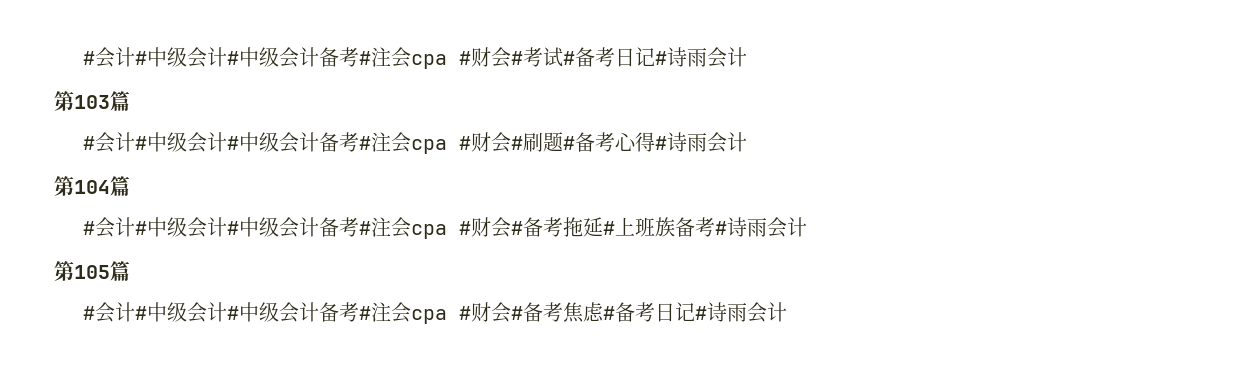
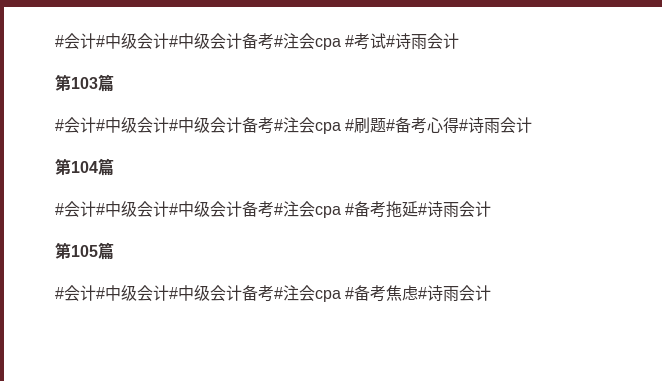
[471,47,656,68] 财会#考试#备考日记 -> [354,33,387,50] 考试
[471,132,524,153] 财会# -> (355, 125) none
[471,217,524,238] 财会# -> (355, 209) none
[615,217,728,237] 上班族备考# -> (428, 209) none
[471,302,524,323] 财会# -> (355, 293) none
[615,302,708,322] 备考日记# -> (428, 293) none

